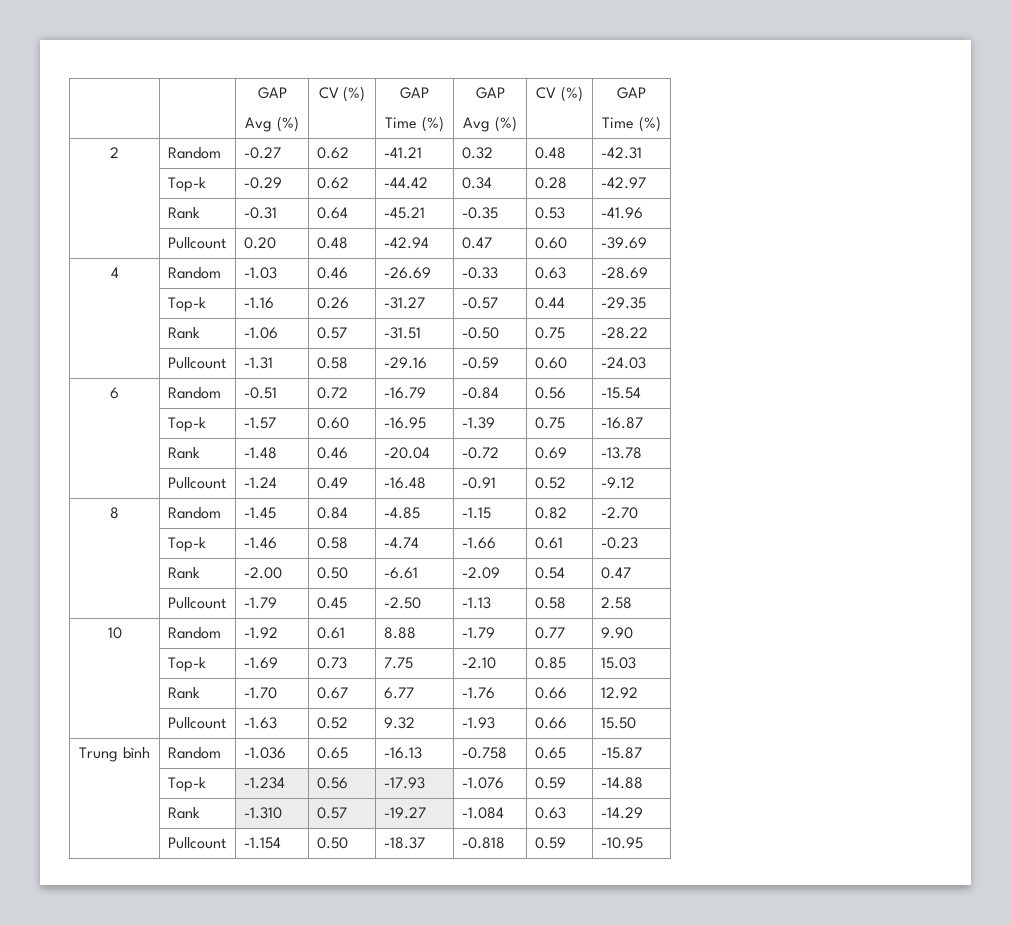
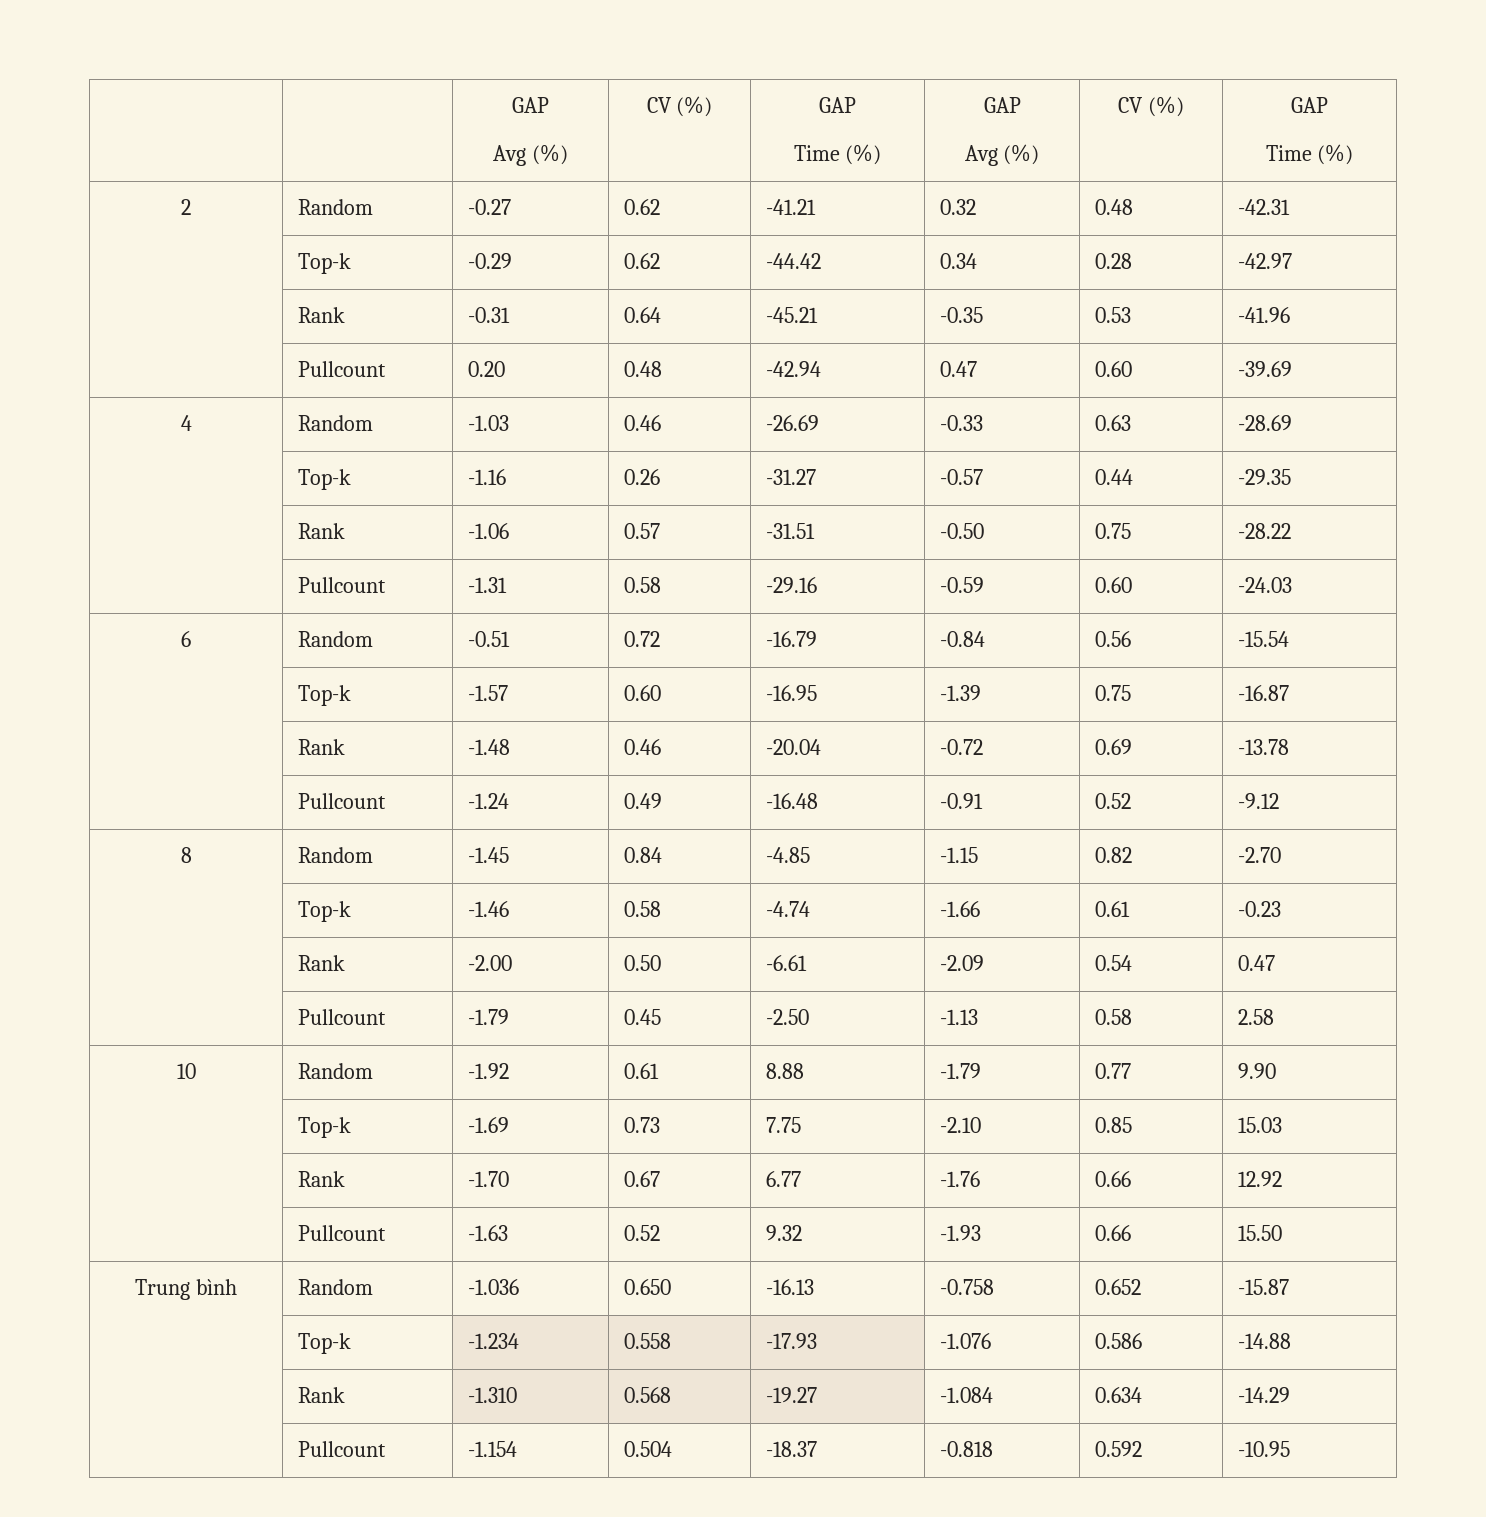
[316,747,348,759] 0.65 -> [623,1279,671,1295] 0.650
[534,747,566,759] 0.65 -> [1094,1279,1141,1295] 0.652
[316,777,348,789] 0.56 -> [623,1333,671,1349] 0.558
[534,777,566,789] 0.59 -> [1094,1333,1142,1349] 0.586
[316,807,347,819] 0.57 -> [623,1387,671,1403] 0.568
[534,807,566,819] 0.63 -> [1094,1387,1142,1403] 0.634
[316,837,348,849] 0.50 -> [623,1441,672,1457] 0.504
[534,837,566,849] 0.59 -> [1094,1441,1142,1457] 0.592

